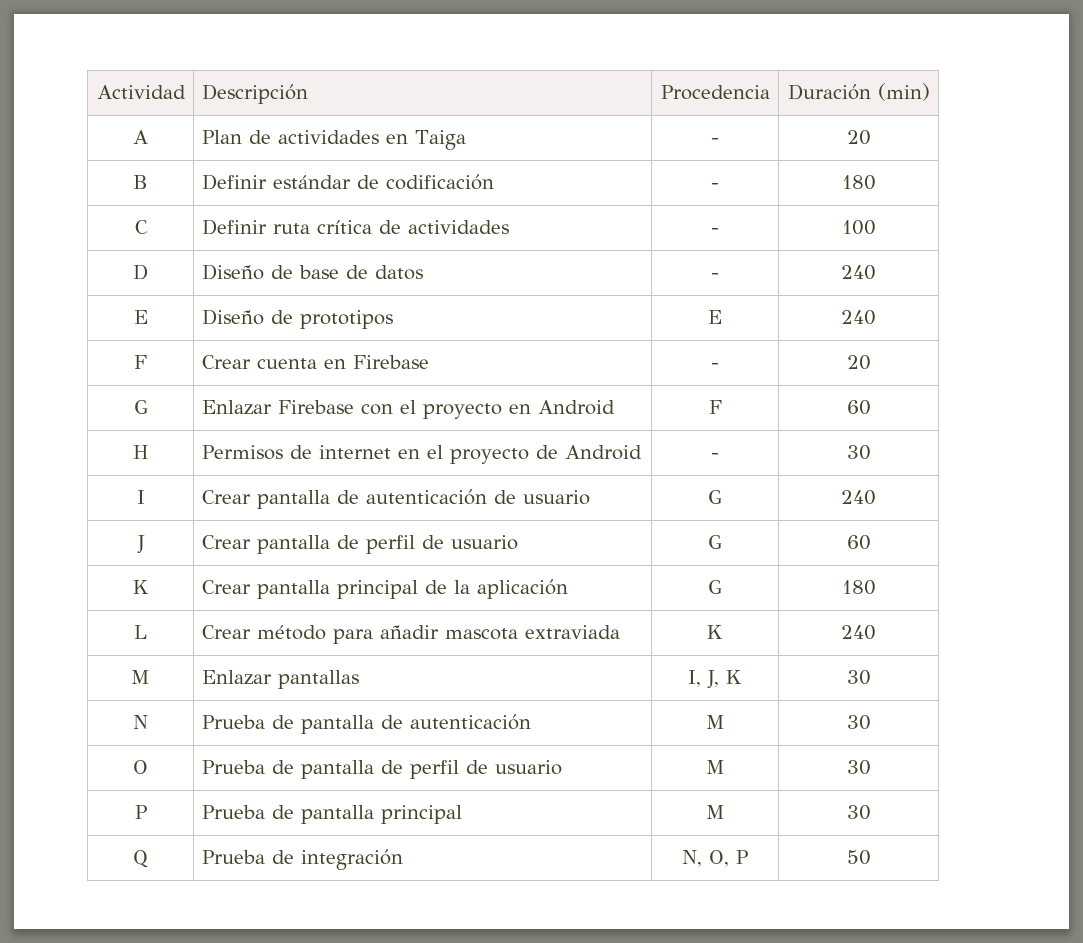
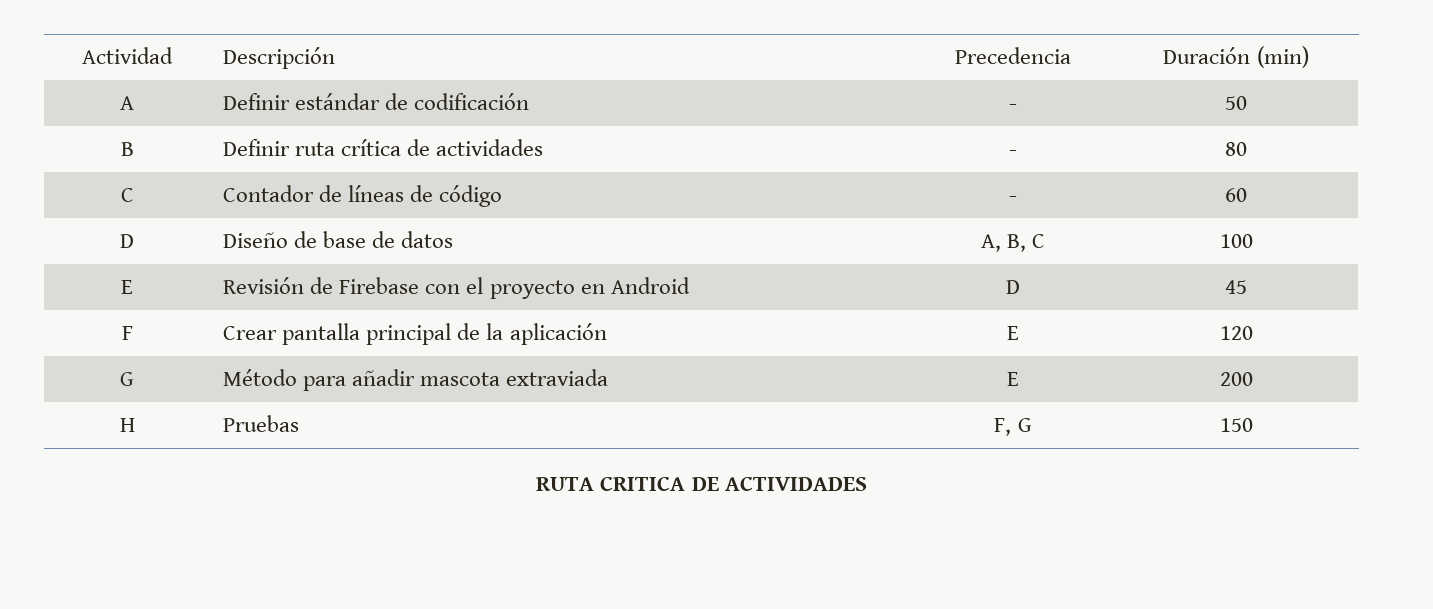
[660,85,770,100] Procedencia -> [955,47,1071,64] Precedencia
[201,130,466,150] [711,138,719,144] [846,130,871,145] [133,175,148,189] | Plan de actividades en Taiga | - | 20 // B -> (134, 103) none
[841,175,876,190] [134,220,148,234] 180 // C -> [1225,96,1247,110] [120,142,134,156] 50 // B
[841,220,876,235] 100 -> [1225,142,1247,156] [120,188,134,202] [223,185,503,207] [1009,196,1017,202] [1225,188,1247,202] 80 // C | Contador de líneas de código | - | 60
[711,273,719,279] [841,265,876,280] [133,310,148,324] [201,309,393,329] [708,310,722,324] [841,310,876,325] [134,355,147,369] [201,355,429,369] [711,363,719,369] [846,355,871,370] [133,400,148,414] [201,400,272,415] - | 240 // E | Diseño de prototipos | E | 240 // F | Crear cuenta en Firebase | - | 20 // G | Enlazar -> [980,234,1046,252] [1219,234,1253,248] [121,280,133,294] [223,277,334,294] A, B, C | 100 // E | Revisión de
[708,400,722,414] [846,400,871,415] [132,445,149,459] [201,445,642,464] [711,453,719,459] [846,445,871,460] [136,490,145,504] [201,489,590,509] [708,490,722,504] [841,490,876,505] [136,535,145,554] [201,535,518,554] [708,535,722,549] [846,535,871,550] [132,580,149,594] F | 60 // H | Permisos de internet en el proyecto de Android | - | 30 // I | Crear pantalla de autenticación de usuario | G | 240 // J | Crear pantalla de perfil de usuario | G | 60 // K -> [1006,280,1020,294] [1225,280,1247,294] [121,326,133,340] D | 45 // F
[708,580,722,594] [841,580,876,595] [134,625,147,639] [201,625,326,640] G | 180 // L | Crear método -> [1007,326,1019,340] [1219,326,1253,340] [120,372,134,386] [223,369,298,386] E | 120 // G | Método
[707,625,723,639] [841,625,876,640] [131,670,150,684] [201,670,359,689] [688,670,742,689] [846,670,871,685] [133,715,148,729] [201,714,531,734] [705,715,725,729] [846,715,871,730] [133,760,148,774] [201,760,562,779] [705,760,725,774] [846,760,871,775] [134,805,147,819] [201,805,462,824] [705,805,725,819] [846,805,871,820] [133,850,148,868] [201,849,403,870] [682,850,748,867] [846,850,871,865] K | 240 // M | Enlazar pantallas | I, J, K | 30 // N | Prueba de pantalla de autenticación | M | 30 // O | Prueba de pantalla de perfil de usuario | M | 30 // P | Prueba de pantalla principal | M | 30 // Q | Prueba de integración | N, O, P | 50 -> [1007,372,1019,386] [1219,372,1253,386] [119,418,135,432] [223,415,300,432] [994,418,1032,436] [1219,418,1253,432] [536,476,867,491] E | 200 // H | Pruebas | F, G | 150 // RUTA CRITICA DE ACTIVIDADES

